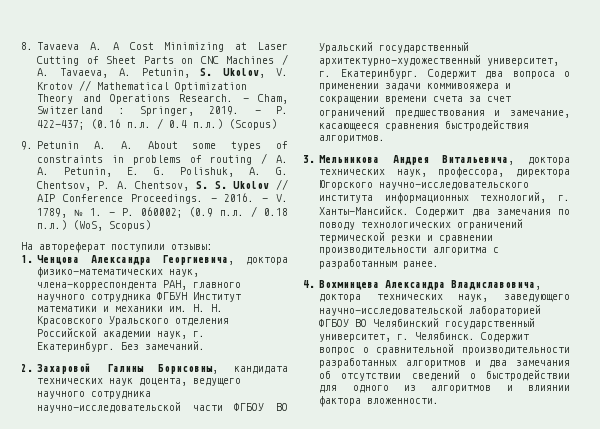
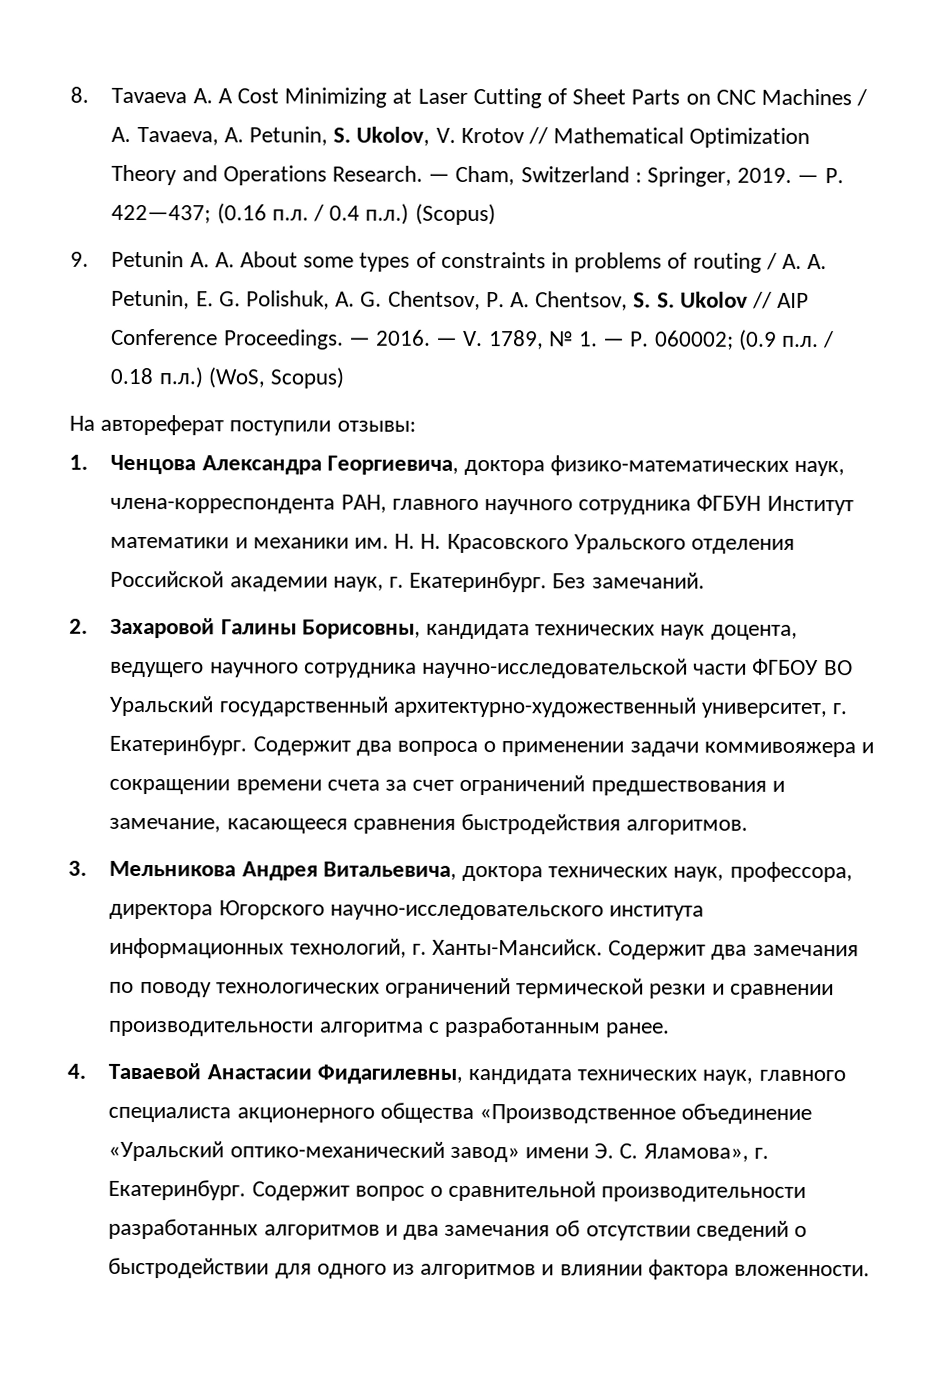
[319,280,542,290] [319,294,570,302] [319,305,542,316] [319,318,536,329] [319,331,476,342] Вохминцева Александра Владиславовича, доктора технических наук, заведующего научно-исследовательской лабораторией ФГБОУ ВО Челябинский государственный университет, г. Челябинск. -> [108,1062,846,1085] [108,1102,813,1125] [108,1140,769,1163] [108,1179,247,1201] Таваевой Анастасии Фидагилевны, кандидата технических наук, главного специалиста акционерного общества «Производственное объединение «Уральский оптико-механический завод» имени Э. С. Яламова», г. Екатеринбург.

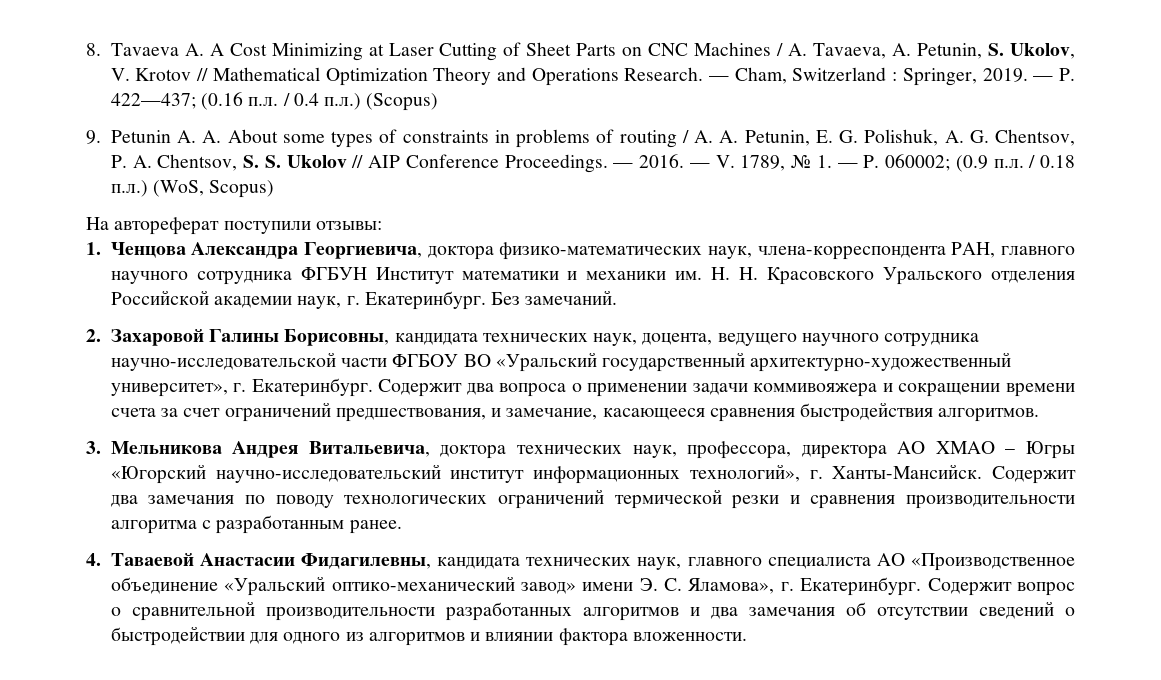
[660,624,706,640] наук -> [593,333,638,346] наук,
[109,695,214,717] Уральский -> [495,352,597,372] «Уральский
[700,702,827,719] университет, -> [110,383,228,397] университет»,
[590,780,767,796] предшествования -> [335,408,486,422] предшествования,
[218,900,704,921] [109,937,407,959] Югорского научно-исследовательского института информационных технологий, -> [897,441,1076,459] [110,464,800,484] АО ХМАО – Югры «Югорский научно-исследовательский институт информационных технологий»,
[729,983,834,1000] сравнении -> [810,495,896,509] сравнения
[236,1102,474,1124] акционерного общества -> [876,553,905,566] АО

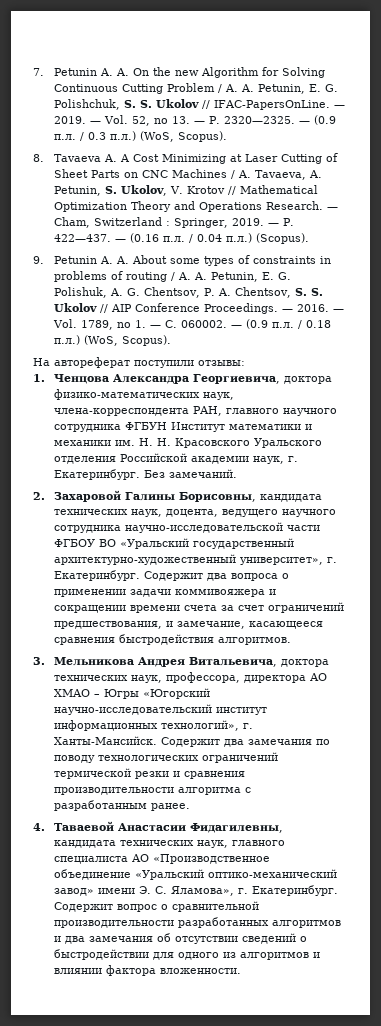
(86, 49) none -> [33,67,326,78] [54,83,339,94] [54,99,346,110] [54,115,337,126] [54,131,228,142] 7. Petunin A. A. On the new Algorithm for Solving Continuous Cutting Problem / A. A. Petunin, E. G. Polishchuk, S. S. Ukolov // IFAC-PapersOnLine. — 2019. — Vol. 52, no 13. — P. 2320—2325. — (0.9 п.л. / 0.3 п.л.) (WoS, Scopus). //
[110,93,196,109] 422—437; -> [54,234,127,242] 422—437. —
[293,93,439,111] 0.4 п.л.) (Scopus) -> [197,233,310,244] 0.04 п.л.) (Scopus).
[715,154,950,171] V. 1789, № 1. — P. 060002; -> [53,319,243,330] Vol. 1789, no 1. — С. 060002. —
[209,180,275,198] Scopus) -> [122,335,172,346] Scopus).

